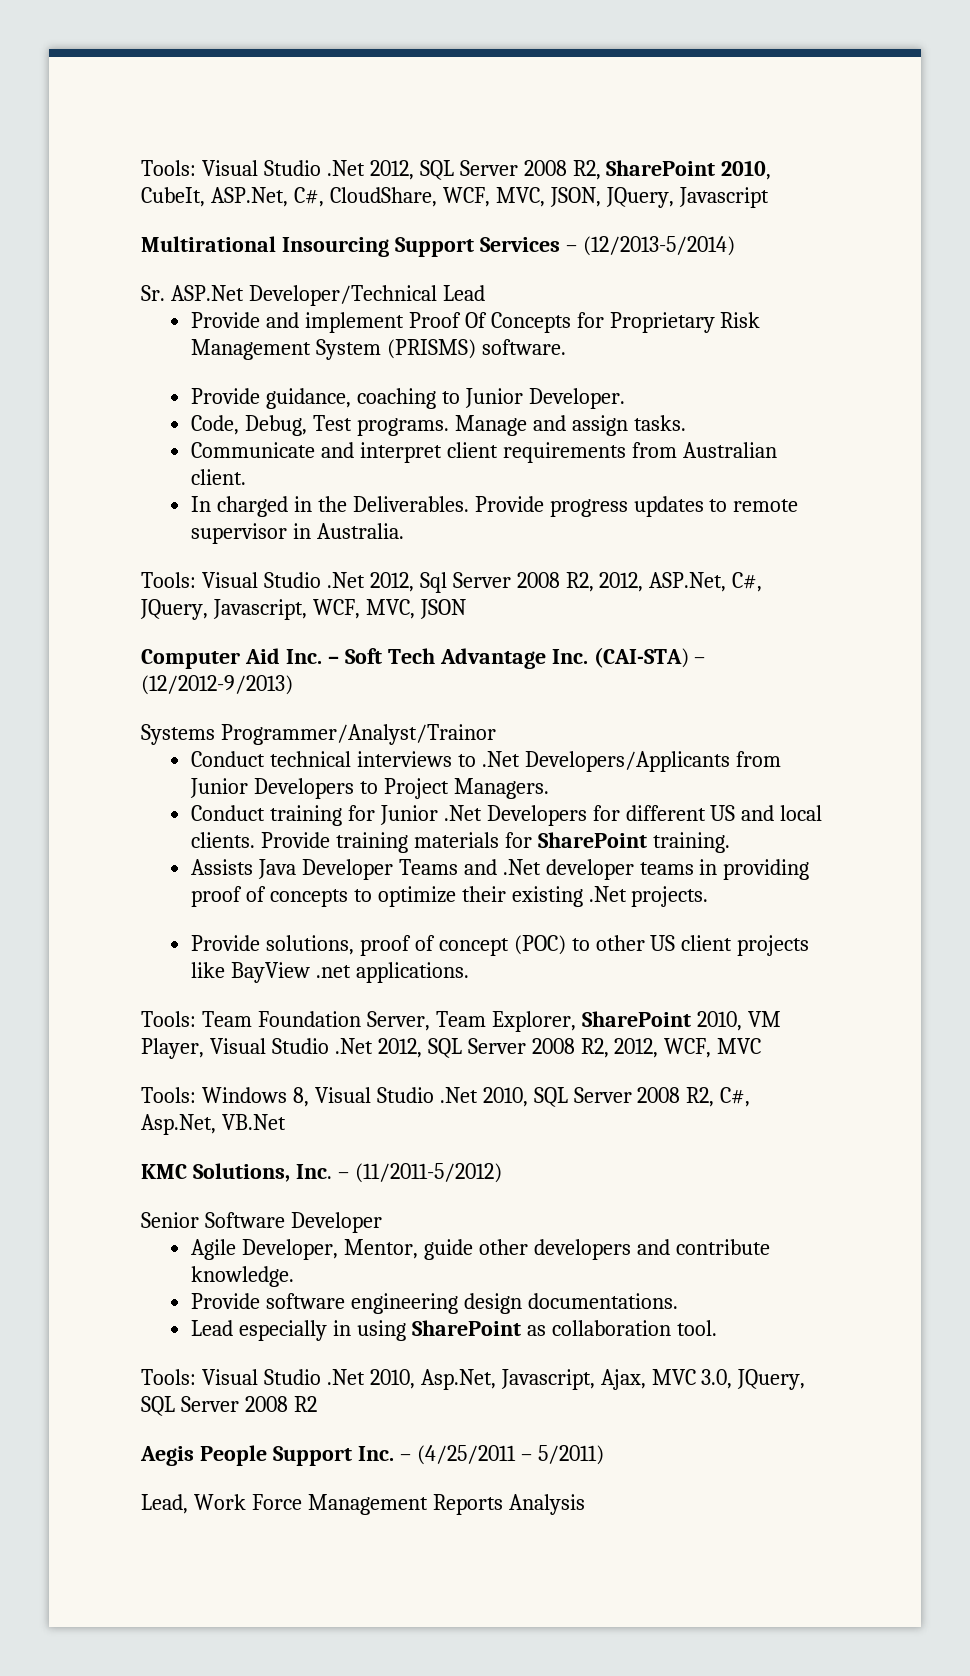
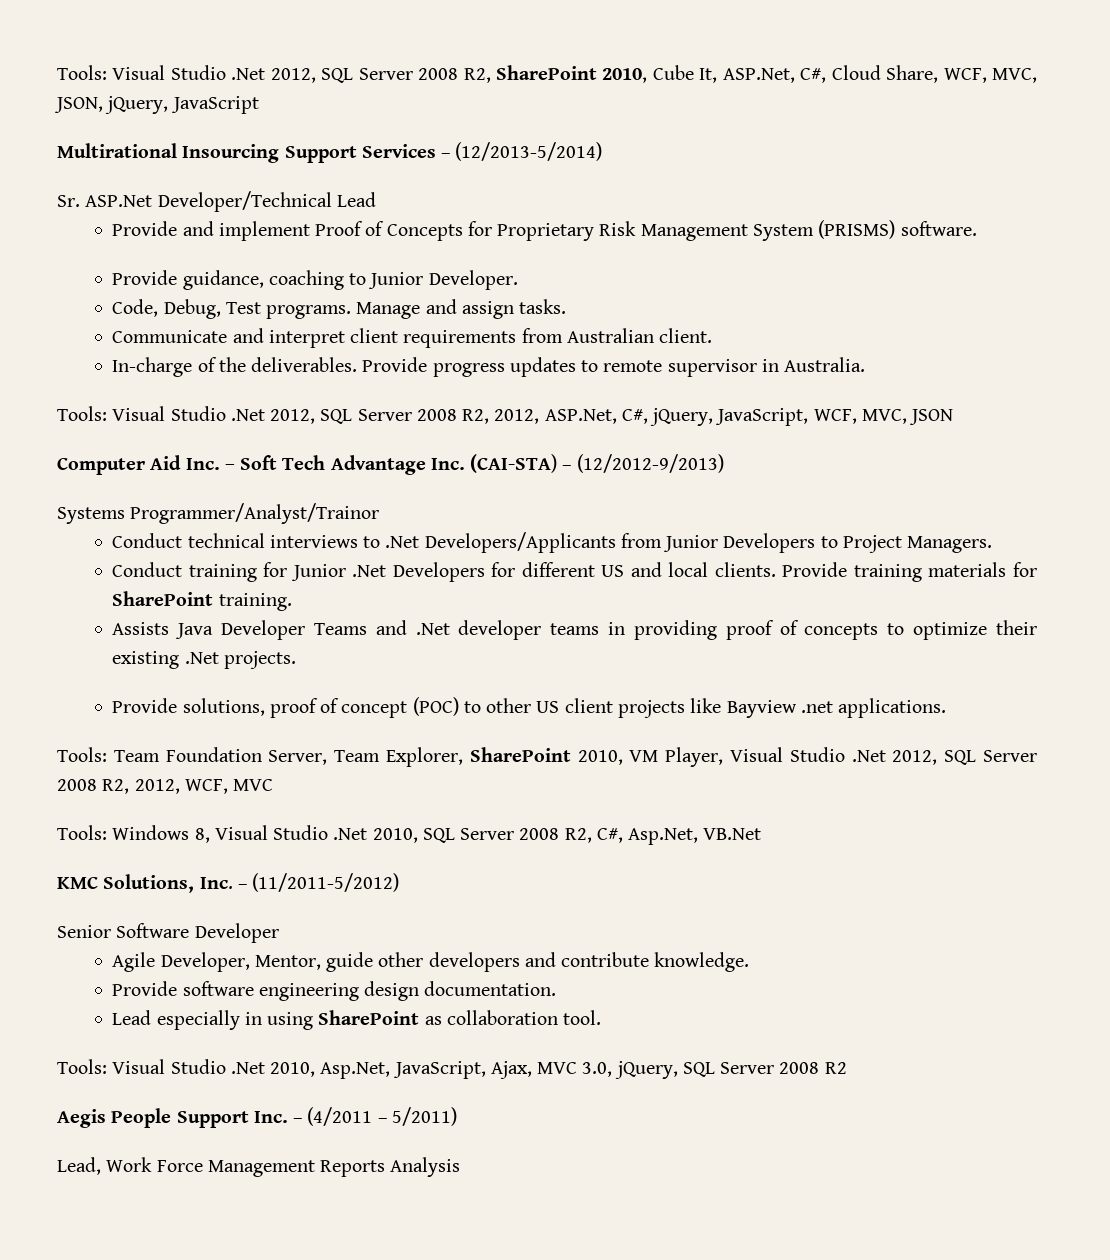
[141,187,437,207] CubeIt, ASP.Net, C#, CloudShare, -> [652,65,939,83] Cube It, ASP.Net, C#, Cloud Share,
[605,187,769,208] JQuery, Javascript -> [105,96,259,114] jQuery, JavaScript
[464,312,487,328] Of -> [365,221,385,236] of
[190,496,469,517] In charged in the Deliverables. -> [112,357,358,377] In-charge of the deliverables.
[419,572,447,593] Sql -> [320,409,353,424] SQL
[140,599,307,620] JQuery, Javascript, -> [650,408,809,426] jQuery, JavaScript,
[230,962,310,983] BayView -> [726,700,797,718] Bayview
[527,1293,678,1309] documentations. -> [424,981,557,996] documentation.
[500,1369,595,1390] Javascript, -> [392,1061,486,1079] JavaScript,
[737,1369,806,1390] JQuery, -> [614,1061,678,1079] jQuery,
[416,1445,516,1465] (4/25/2011 -> [307,1107,373,1126] (4/2011

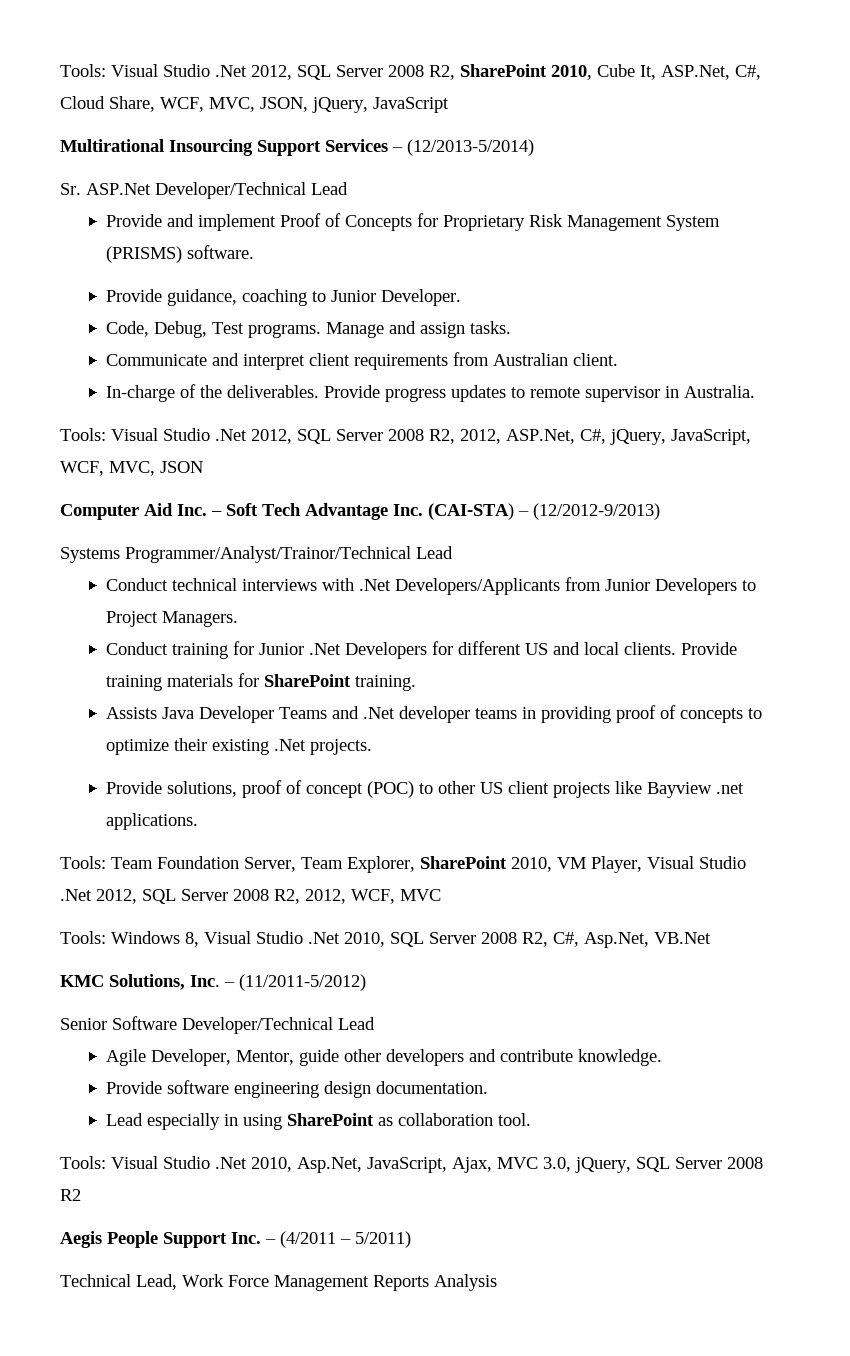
[130,503,380,524] Programmer/Analyst/Trainor -> [125,546,453,563] Programmer/Analyst/Trainor/Technical Lead
[363,536,381,548] to -> [321,578,354,591] with
[194,923,279,943] Developer -> [182,1017,375,1034] Developer/Technical Lead
(457, 1116) none -> [60,1274,131,1287] Technical

